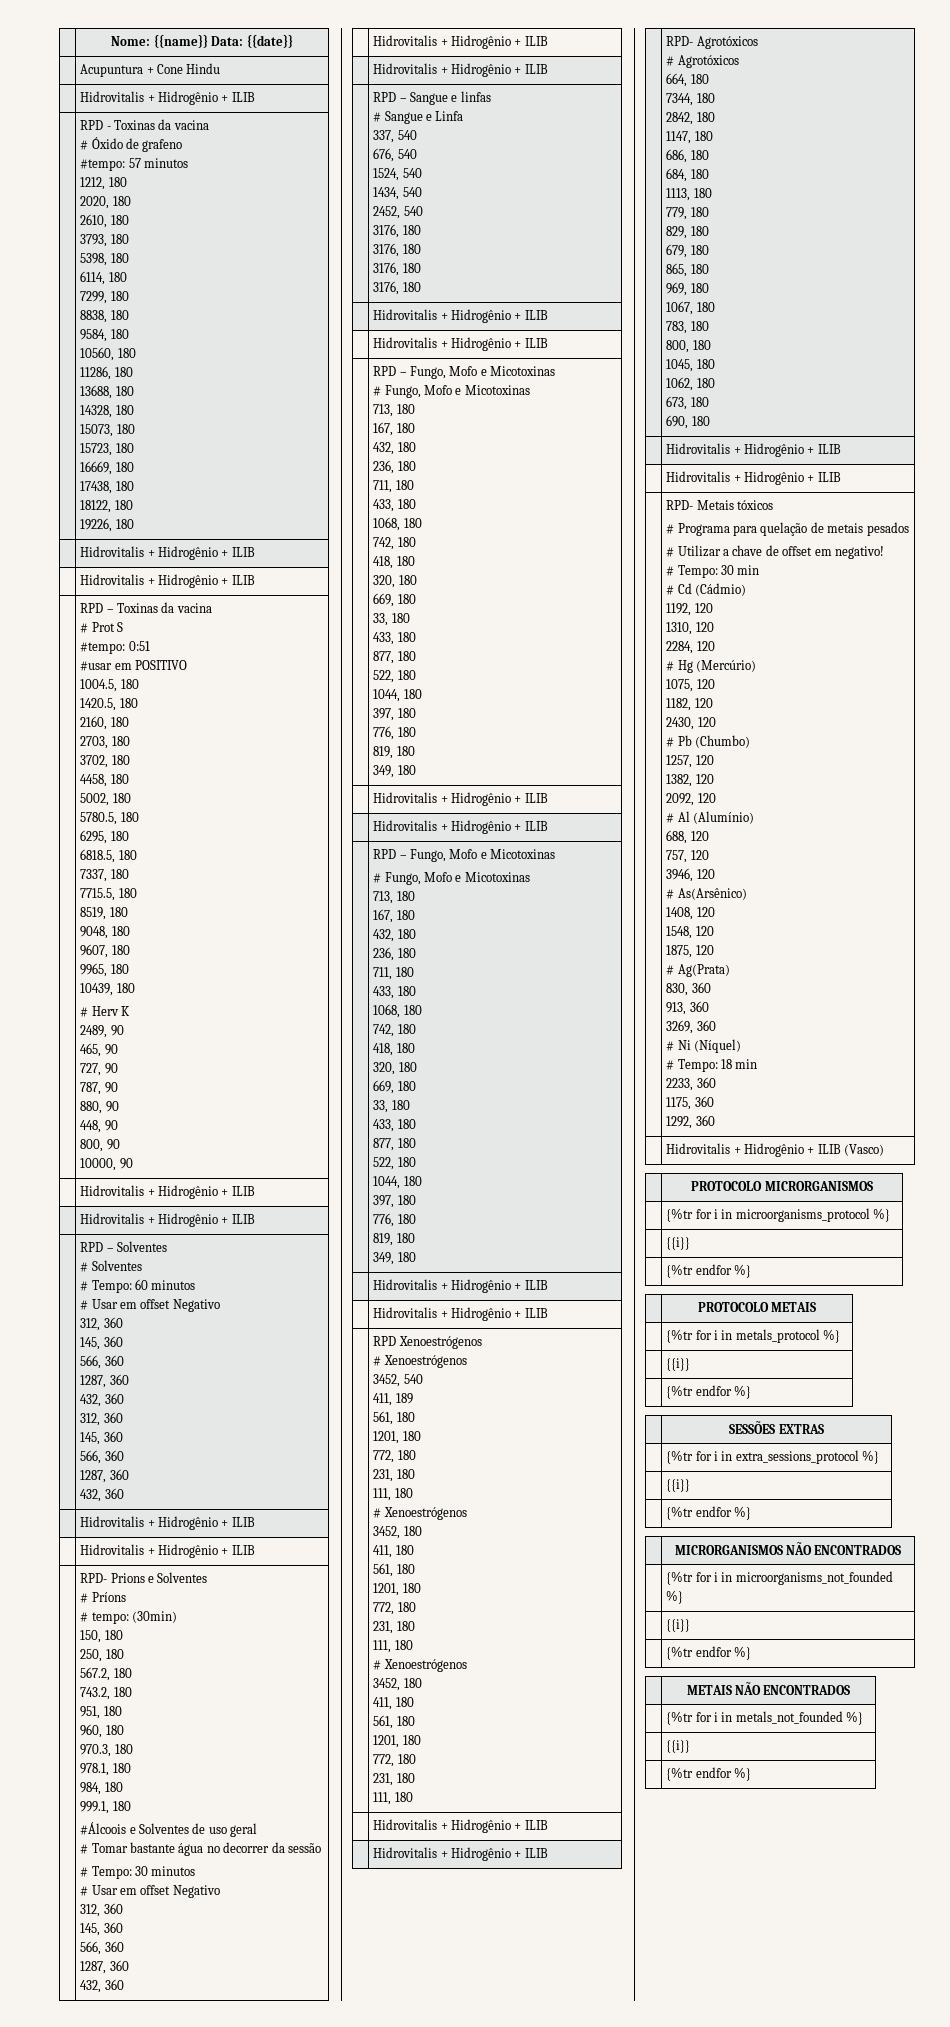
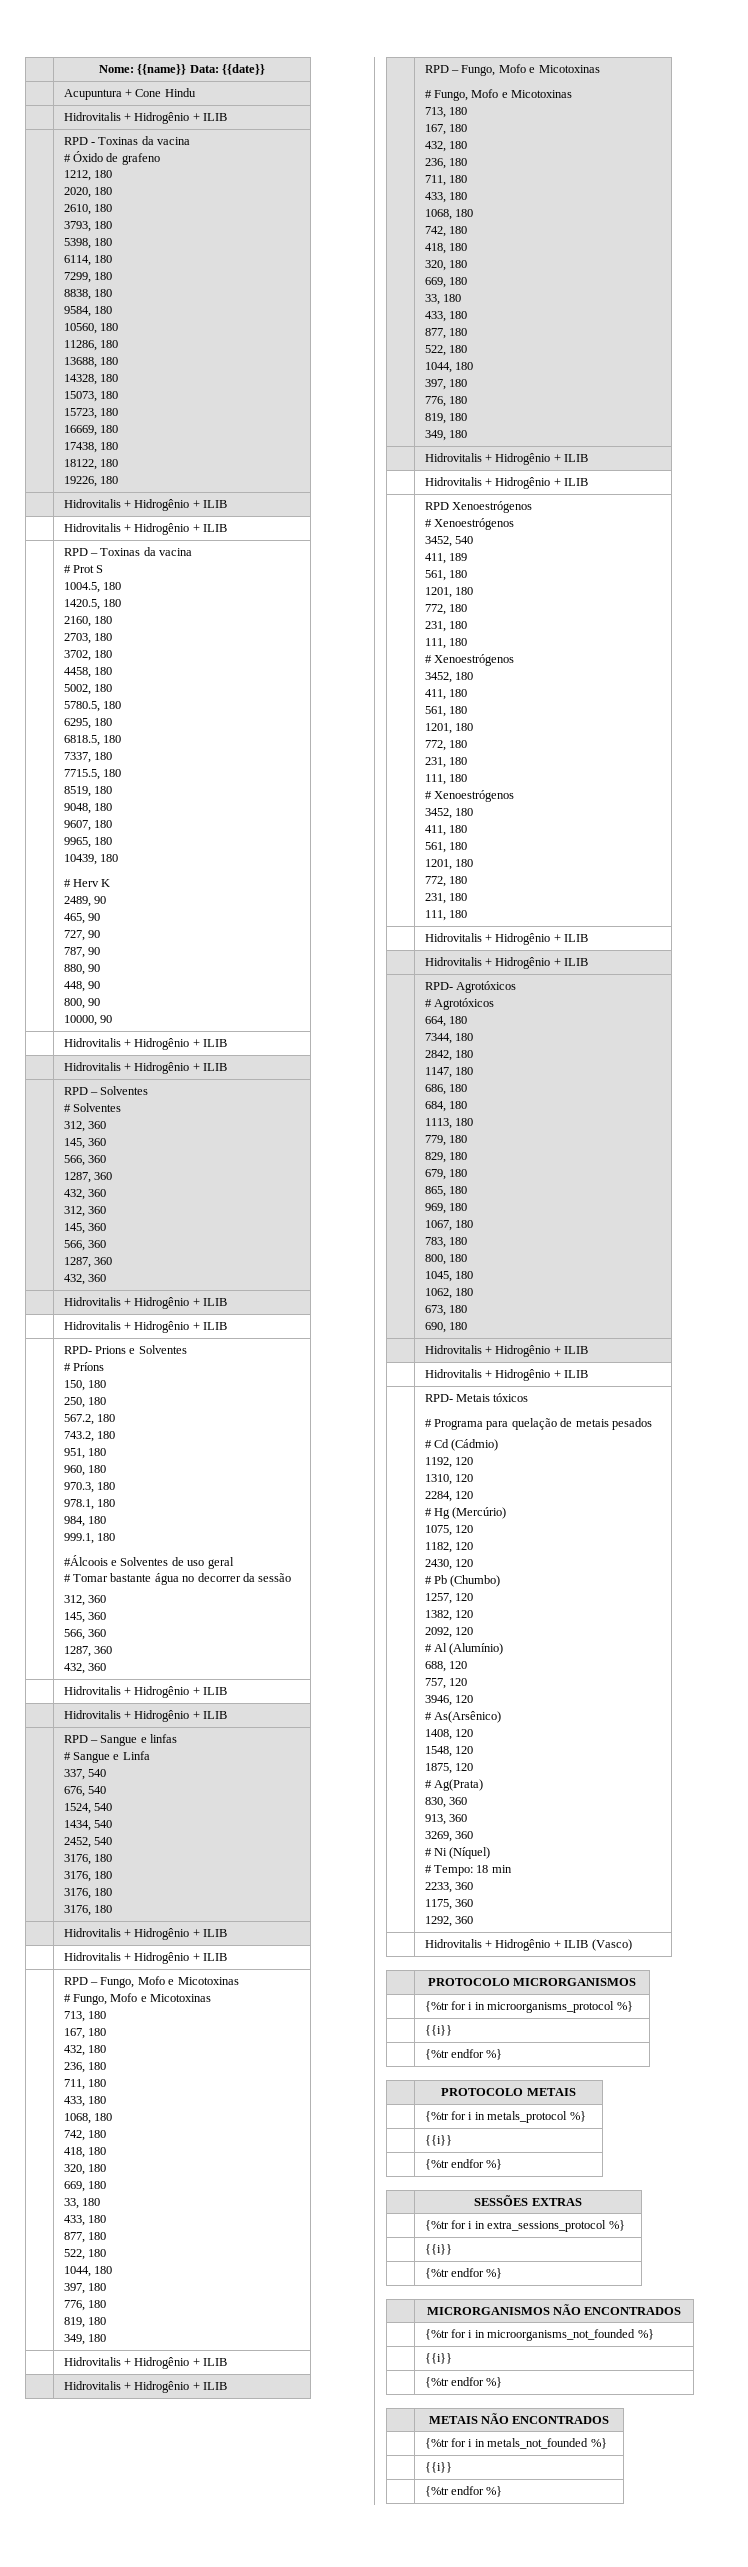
[80,158,189,171] // #tempo: 57 minutos -> (160, 159) none
[80,641,150,654] [80,660,188,671] // #tempo: 0:51 // #usar em POSITIVO -> (104, 569) none
[80,1279,196,1293] [80,1299,220,1312] // # Tempo: 60 minutos // # Usar em offset Negativo -> (122, 1107) none
[80,1611,178,1624] // # tempo: (30min) -> (105, 1366) none
[80,1866,196,1879] [80,1885,220,1898] // # Tempo: 30 minutos // # Usar em offset Negativo -> (292, 1577) none
[666,545,884,559] [666,565,760,578] // # Utilizar a chave de offset em negativo! // # Tempo: 30 min -> (652, 1424) none

